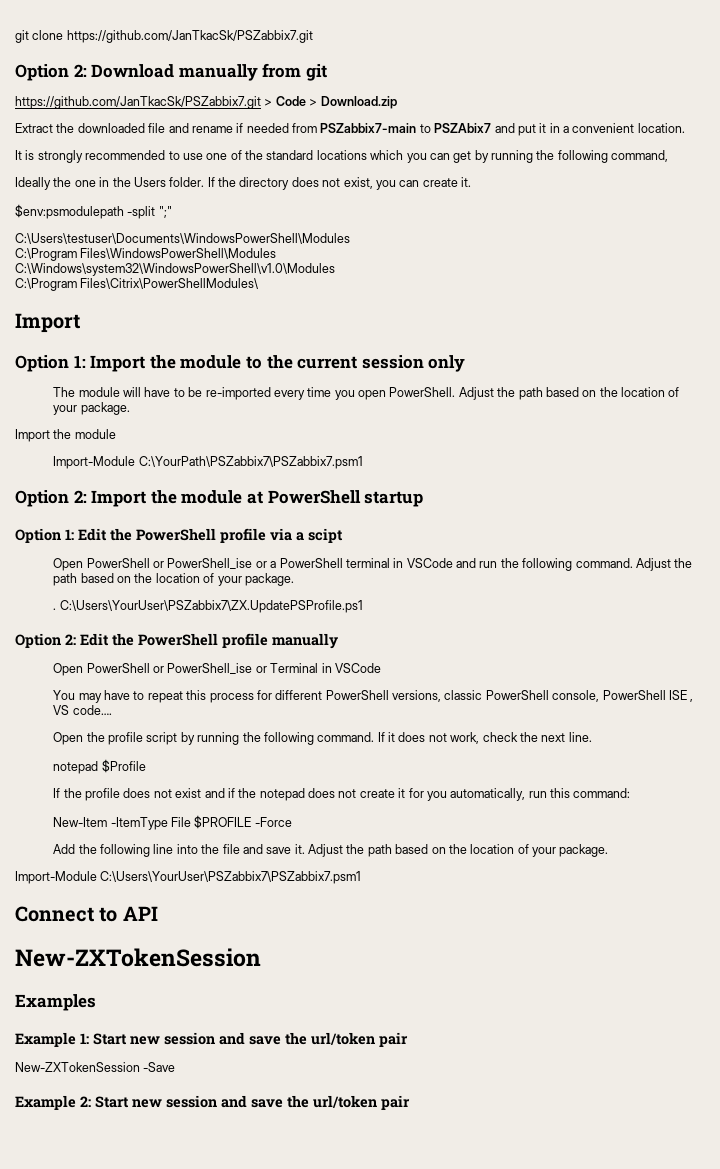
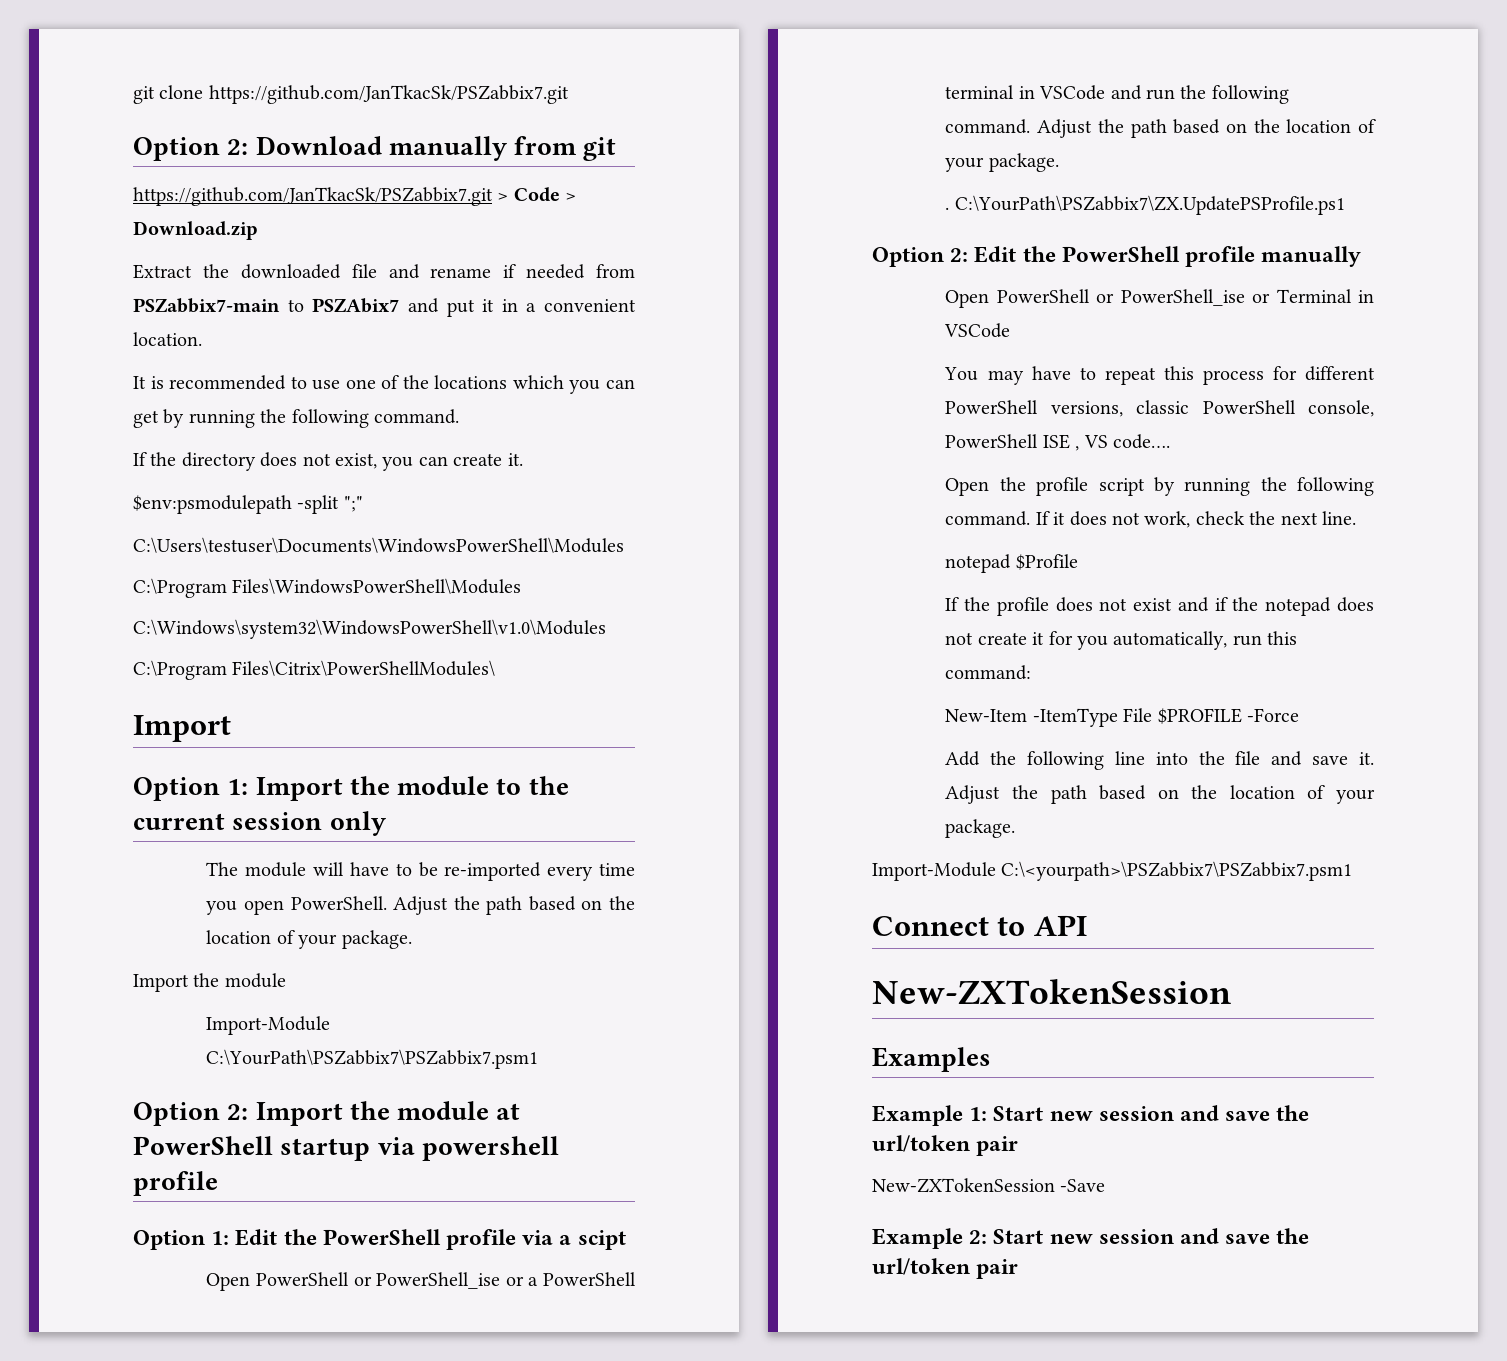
[37,150,83,163] strongly -> (164, 382) none
[266,150,314,160] standard -> (429, 382) none
[611,150,669,162] [15,177,205,190] command, // Ideally the one in the Users folder. -> [374,409,459,424] command. //
(424, 499) none -> [377,1136,559,1161] [133,1171,218,1196] via powershell profile
[59,600,363,613] C:\Users\YourUser\PSZabbix7\ZX.UpdatePSProfile.ps1 -> [954,195,1345,215] C:\YourPath\PSZabbix7\ZX.UpdatePSProfile.ps1
[100,871,362,884] C:\Users\YourUser\PSZabbix7\PSZabbix7.psm1 -> [1001,861,1353,881] C:\<yourpath>\PSZabbix7\PSZabbix7.psm1

